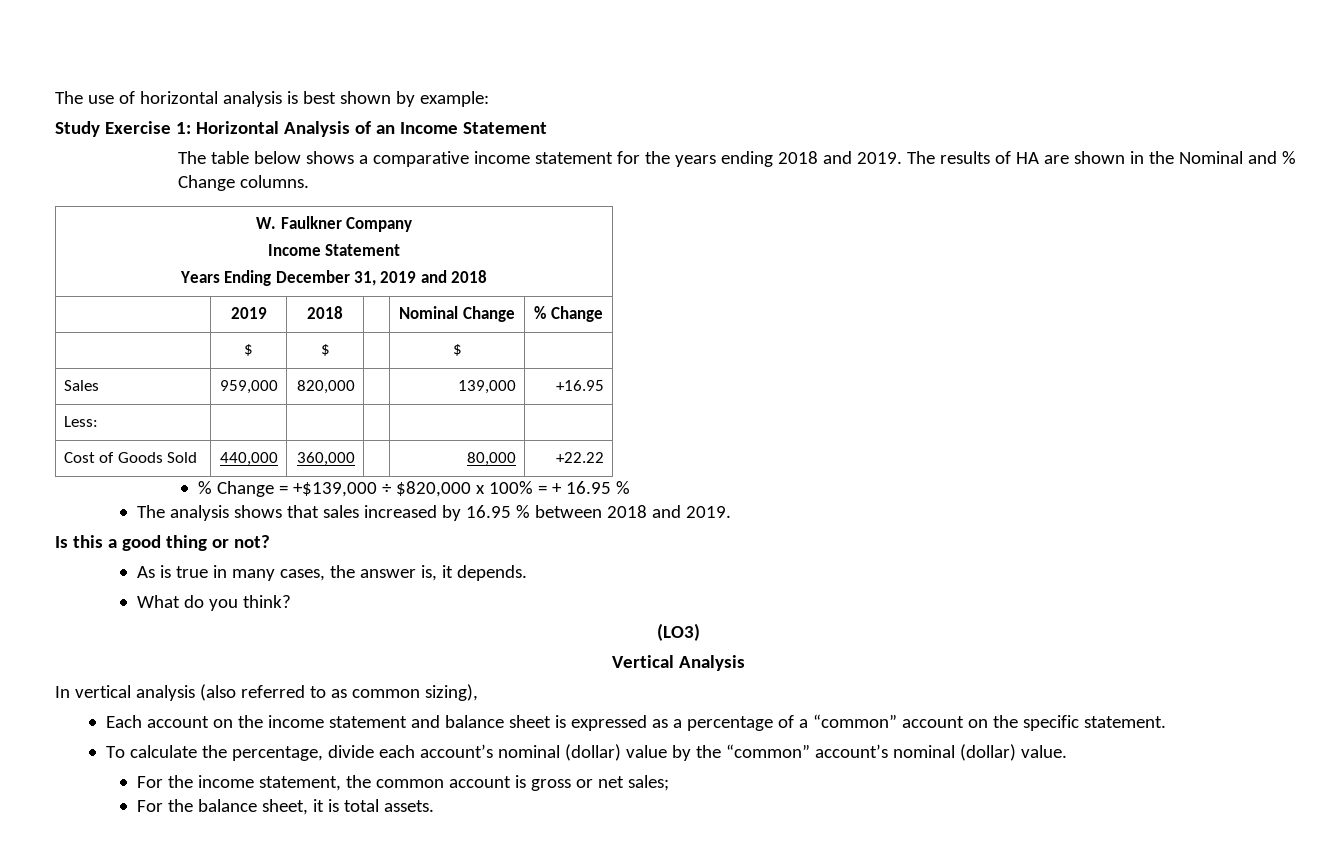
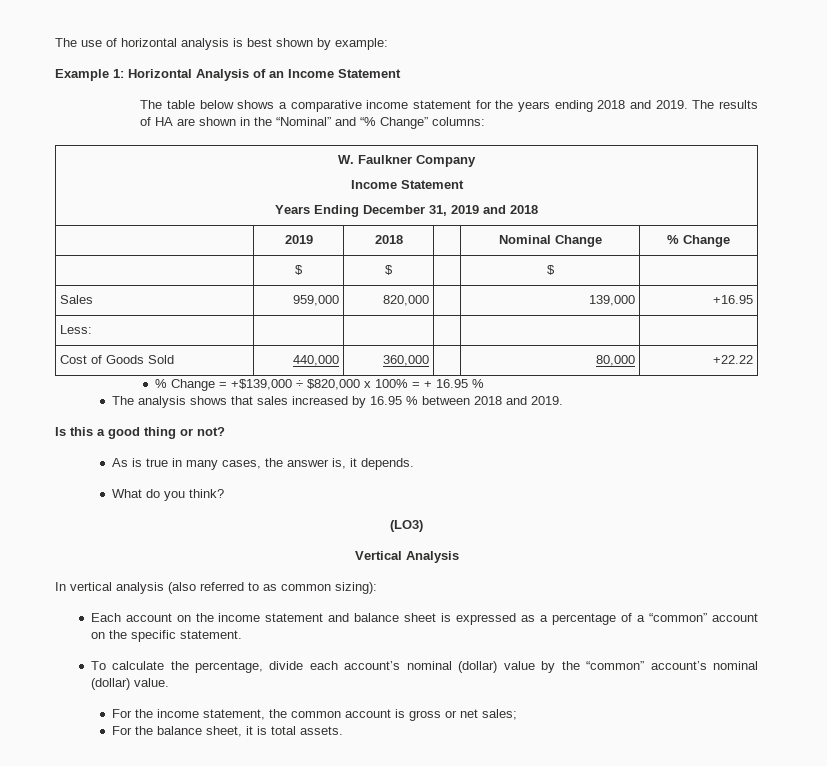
[55,121,171,137] Study Exercise -> [55,69,109,81] Example
[1178,151,1296,164] [177,175,309,191] Nominal and % Change columns. -> [276,117,486,129] “Nominal” and “% Change” columns:
[424,684,478,701] sizing), -> [335,582,377,594] sizing):

